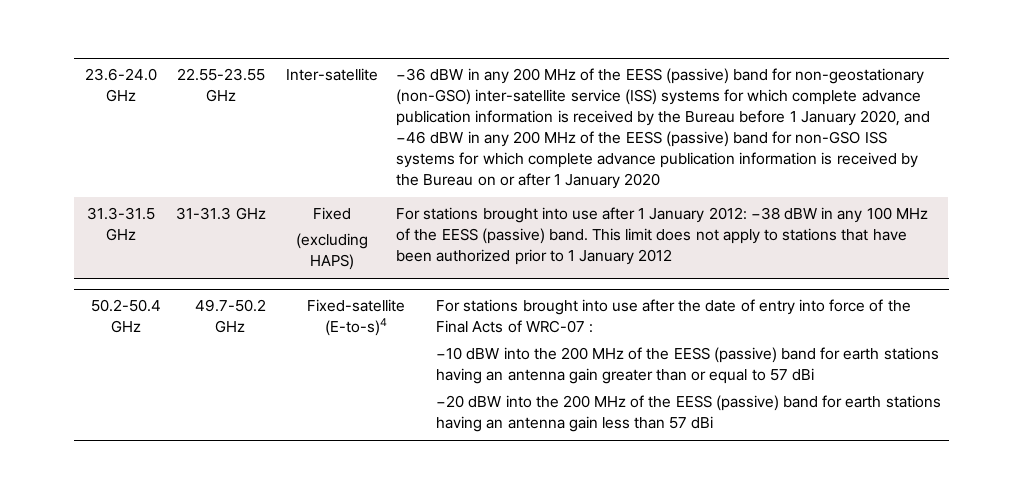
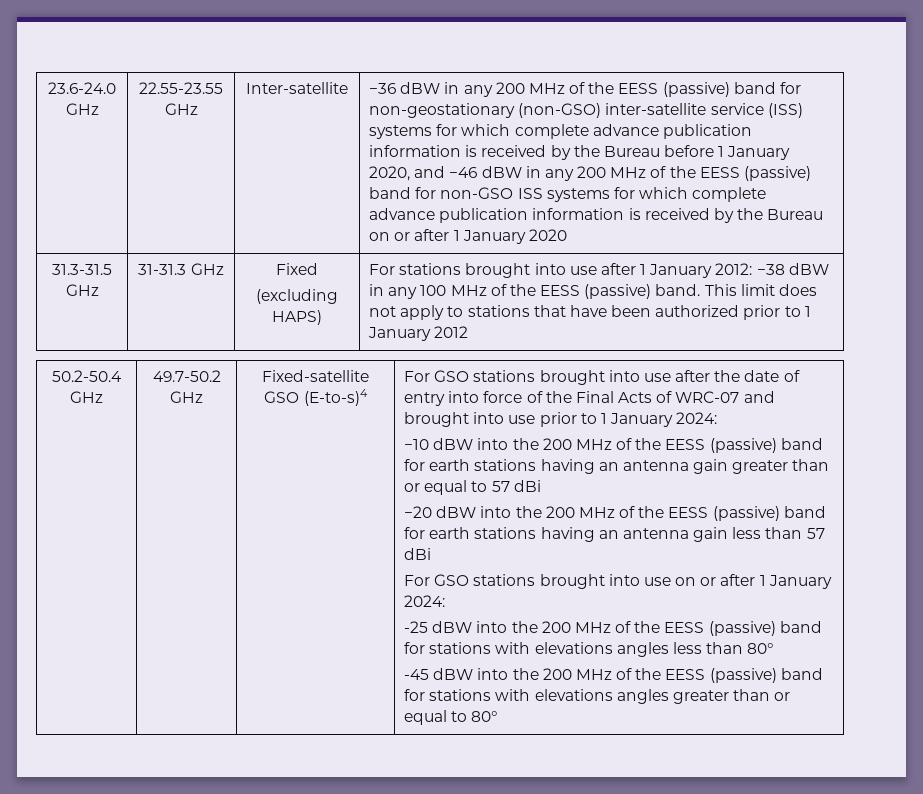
(405, 305) none -> [264,391,300,403] GSO
(461, 306) none -> [434,370,470,382] GSO
[588,324,593,333] : -> [743,391,775,403] [403,412,718,427] and brought into use prior to 1 January 2024:
(714, 422) none -> [403,574,832,589] [403,595,445,607] [403,621,822,636] [403,642,775,657] [403,668,823,683] [403,689,791,704] [403,710,499,725] // For GSO stations brought into use on or after 1 January 2024: // -25 dBW into the 200 MHz of the EESS (passive) band for stations with elevations angles less than 80° // -45 dBW into the 200 MHz of the EESS (passive) band for stations with elevations angles greater than or equal to 80°

